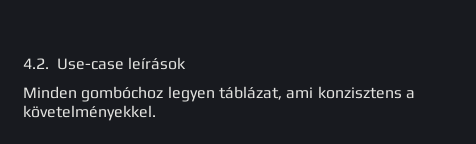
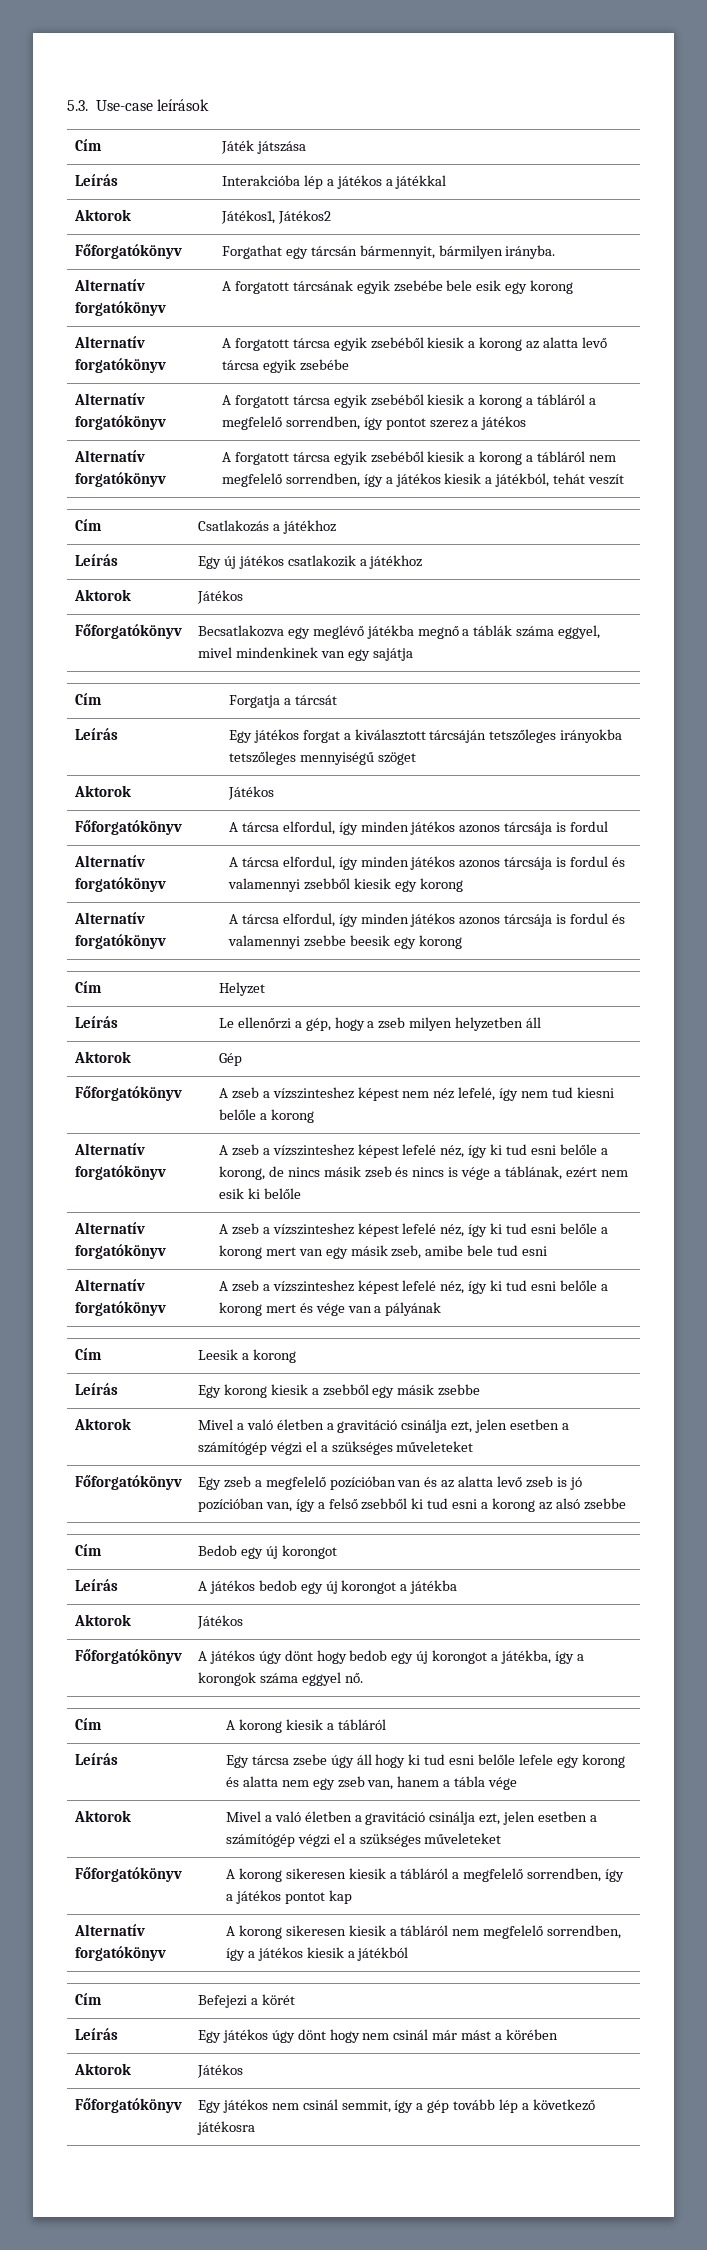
[23,58,49,69] 4.2. -> [67,100,88,111] 5.3.
[23,86,415,102] [23,105,156,121] // Minden gombóchoz legyen táblázat, ami konzisztens a követelményekkel. -> [74,139,102,151] [220,140,306,154] [74,174,118,186] [221,175,447,189] [73,209,131,221] [220,210,331,224] [74,244,182,259] [221,245,556,259] [73,279,145,291] [74,301,166,316] [221,280,574,294] [73,336,145,348] [74,358,166,373] [221,337,608,351] [221,359,349,373] [73,393,145,405] [74,415,166,430] [221,394,597,408] [221,416,527,430] [73,450,145,462] [74,472,166,487] [221,451,617,465] [221,473,625,487] [74,519,102,531] [197,520,336,534] [74,554,118,566] [197,555,423,569] [73,589,131,601] [196,590,243,604] [74,624,182,639] [197,625,601,639] [197,647,413,661] [74,693,102,705] [228,695,337,708] [74,728,118,740] [228,729,623,743] [228,751,416,765] [73,785,131,797] [227,786,274,800] [74,820,182,835] [228,821,609,835] [73,855,145,867] [74,877,166,892] [228,856,626,870] [227,878,463,892] [73,912,145,924] [74,934,166,949] [228,913,626,927] [227,935,462,949] [74,981,102,993] [218,982,265,996] [74,1016,118,1028] [218,1017,542,1031] [73,1051,131,1063] [218,1053,242,1066] [74,1086,182,1101] [218,1087,614,1101] [218,1109,314,1123] [73,1143,145,1155] [74,1165,166,1180] [218,1144,608,1158] [218,1166,628,1180] [218,1188,301,1199] [73,1222,145,1234] [74,1244,166,1259] [218,1223,608,1237] [218,1245,548,1259] [73,1279,145,1291] [74,1301,166,1316] [218,1280,608,1294] [218,1302,442,1316] [74,1348,102,1360] [197,1349,296,1363] [74,1383,118,1395] [197,1384,481,1398] [73,1418,131,1430] [197,1419,570,1433] [197,1441,474,1455] [74,1475,182,1490] [197,1476,582,1490] [197,1498,626,1512] [74,1544,102,1556] [197,1545,337,1559] [74,1579,118,1591] [197,1580,458,1594] [73,1614,131,1626] [196,1615,243,1629] [74,1649,182,1664] [197,1650,584,1664] [197,1672,363,1686] [74,1718,102,1730] [225,1719,386,1733] [74,1753,118,1765] [225,1754,625,1768] [225,1776,518,1790] [73,1810,131,1822] [225,1811,598,1825] [225,1833,502,1847] [74,1867,182,1882] [225,1868,625,1882] [225,1890,352,1904] [73,1924,145,1936] [74,1946,166,1961] [225,1925,622,1939] [225,1947,409,1961] [74,1993,102,2005] [197,1994,295,2008] [74,2028,118,2040] [197,2029,559,2043] [73,2063,131,2075] [196,2064,243,2078] [74,2098,182,2113] [197,2099,595,2113] [196,2121,255,2135] // Cím | Játék játszása // Leírás | Interakcióba lép a játékos a játékkal // Aktorok | Játékos1, Játékos2 // Főforgatókönyv | Forgathat egy tárcsán bármennyit, bármilyen irányba. // Alternatív forgatókönyv | A forgatott tárcsának egyik zsebébe bele esik egy korong // Alternatív forgatókönyv | A forgatott tárcsa egyik zsebéből kiesik a korong az alatta levő tárcsa egyik zsebébe // Alternatív forgatókönyv | A forgatott tárcsa egyik zsebéből kiesik a korong a tábláról a megfelelő sorrendben, így pontot szerez a játékos // Alternatív forgatókönyv | A forgatott tárcsa egyik zsebéből kiesik a korong a tábláról nem megfelelő sorrendben, így a játékos kiesik a játékból, tehát veszít // Cím | Csatlakozás a játékhoz // Leírás | Egy új játékos csatlakozik a játékhoz // Aktorok | Játékos // Főforgatókönyv | Becsatlakozva egy meglévő játékba megnő a táblák száma eggyel, mivel mindenkinek van egy sajátja // Cím | Forgatja a tárcsát // Leírás | Egy játékos forgat a kiválasztott tárcsáján tetszőleges irányokba tetszőleges mennyiségű szöget // Aktorok | Játékos // Főforgatókönyv | A tárcsa elfordul, így minden játékos azonos tárcsája is fordul // Alternatív forgatókönyv | A tárcsa elfordul, így minden játékos azonos tárcsája is fordul és valamennyi zsebből kiesik egy korong // Alternatív forgatókönyv | A tárcsa elfordul, így minden játékos azonos tárcsája is fordul és valamennyi zsebbe beesik egy korong // Cím | Helyzet // Leírás | Le ellenőrzi a gép, hogy a zseb milyen helyzetben áll // Aktorok | Gép // Főforgatókönyv | A zseb a vízszinteshez képest nem néz lefelé, így nem tud kiesni belőle a korong // Alternatív forgatókönyv | A zseb a vízszinteshez képest lefelé néz, így ki tud esni belőle a korong, de nincs másik zseb és nincs is vége a táblának, ezért nem esik ki belőle // Alternatív forgatókönyv | A zseb a vízszinteshez képest lefelé néz, így ki tud esni belőle a korong mert van egy másik zseb, amibe bele tud esni // Alternatív forgatókönyv | A zseb a vízszinteshez képest lefelé néz, így ki tud esni belőle a korong mert és vége van a pályának // Cím | Leesik a korong // Leírás | Egy korong kiesik a zsebből egy másik zsebbe // Aktorok | Mivel a való életben a gravitáció csinálja ezt, jelen esetben a számítógép végzi el a szükséges műveleteket // Főforgatókönyv | Egy zseb a megfelelő pozícióban van és az alatta levő zseb is jó pozícióban van, így a felső zsebből ki tud esni a korong az alsó zsebbe // Cím | Bedob egy új korongot // Leírás | A játékos bedob egy új korongot a játékba // Aktorok | Játékos // Főforgatókönyv | A játékos úgy dönt hogy bedob egy új korongot a játékba, így a korongok száma eggyel nő. // Cím | A korong kiesik a tábláról // Leírás | Egy tárcsa zsebe úgy áll hogy ki tud esni belőle lefele egy korong és alatta nem egy zseb van, hanem a tábla vége // Aktorok | Mivel a való életben a gravitáció csinálja ezt, jelen esetben a számítógép végzi el a szükséges műveleteket // Főforgatókönyv | A korong sikeresen kiesik a tábláról a megfelelő sorrendben, így a játékos pontot kap // Alternatív forgatókönyv | A korong sikeresen kiesik a tábláról nem megfelelő sorrendben, így a játékos kiesik a játékból // Cím | Befejezi a körét // Leírás | Egy játékos úgy dönt hogy nem csinál már mást a körében // Aktorok | Játékos // Főforgatókönyv | Egy játékos nem csinál semmit, így a gép tovább lép a következő játékosra

